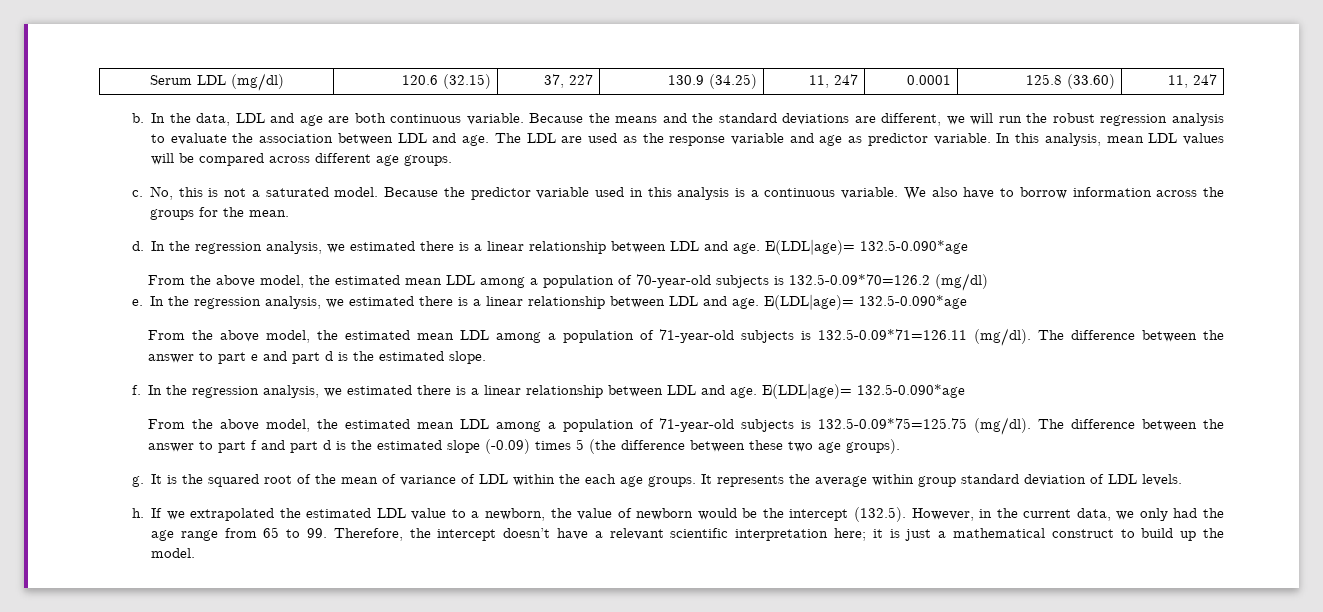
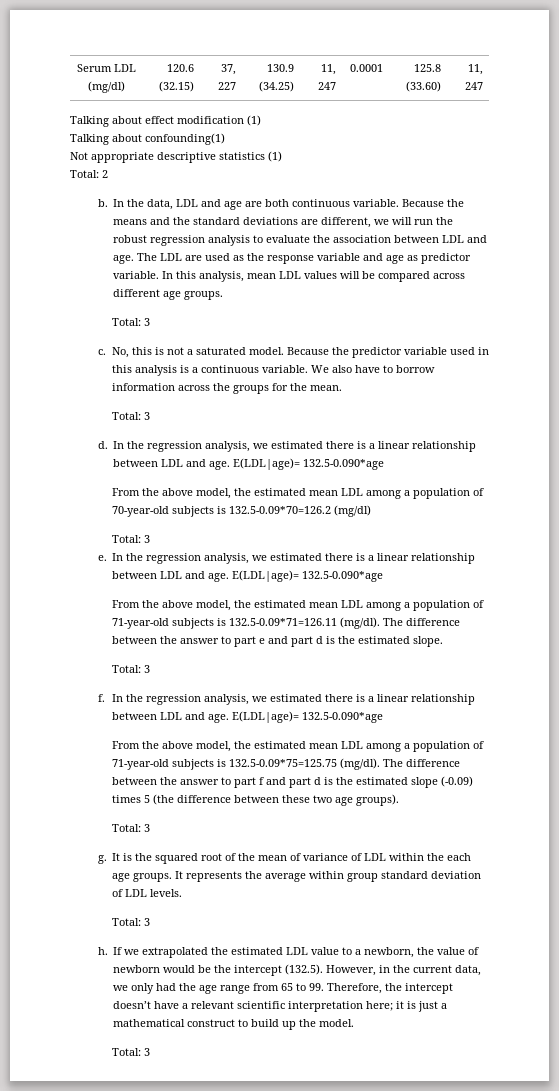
(1217, 79) none -> [70,115,261,127] [70,133,225,145] [70,151,282,163] [70,170,108,178] // Talking about effect modification (1) // Talking about confounding(1) // Not appropriate descriptive statistics (1) // Total: 2
(453, 160) none -> [111,318,150,326] // Total: 3
(290, 213) none -> [111,412,150,420] // Total: 3
(989, 282) none -> [111,535,150,543] // Total: 3
(487, 357) none -> [111,665,150,673] // Total: 3
(901, 446) none -> [111,824,150,832] // Total: 3
(1183, 480) none -> [111,918,150,926] // Total: 3
(196, 553) none -> [111,1048,150,1056] // Total: 3

